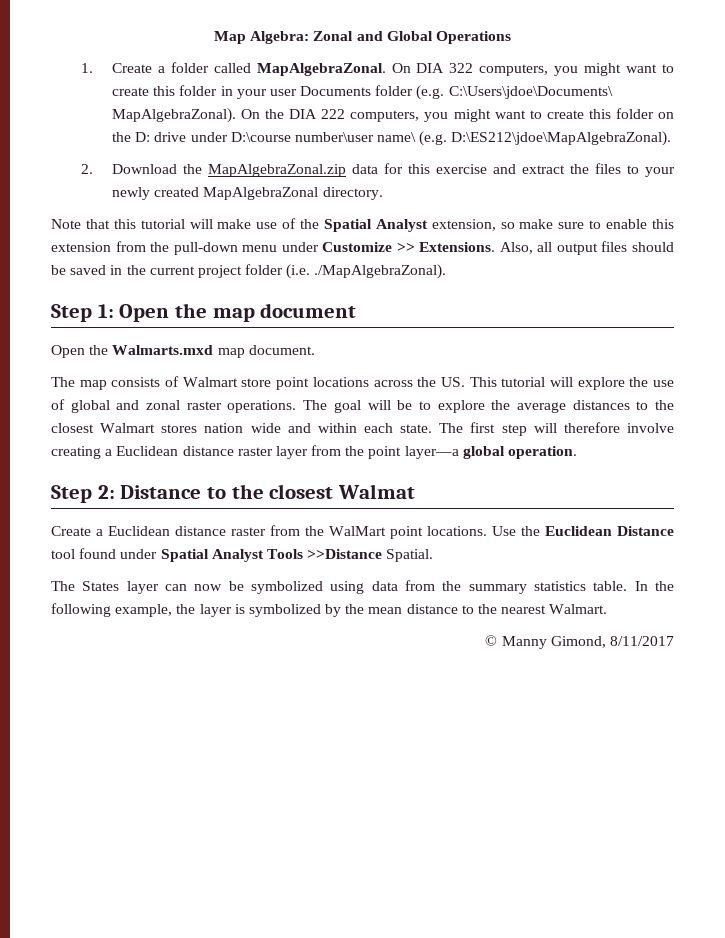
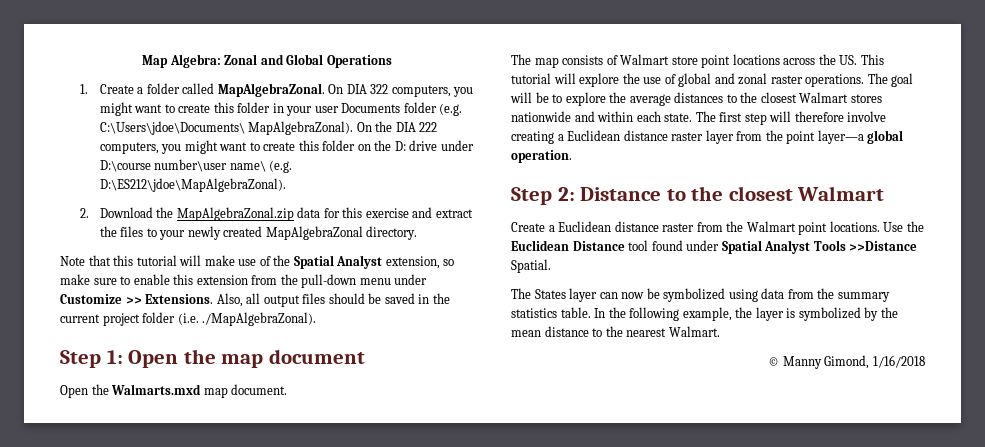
[204,423,281,433] nation wide -> [511,111,571,122] nationwide
[338,484,416,499] Walmat -> [797,186,885,201] Walmart
[329,526,386,536] WalMart -> [746,221,796,232] Walmart
[610,636,674,646] 8/11/2017 -> [873,355,925,368] 1/16/2018

